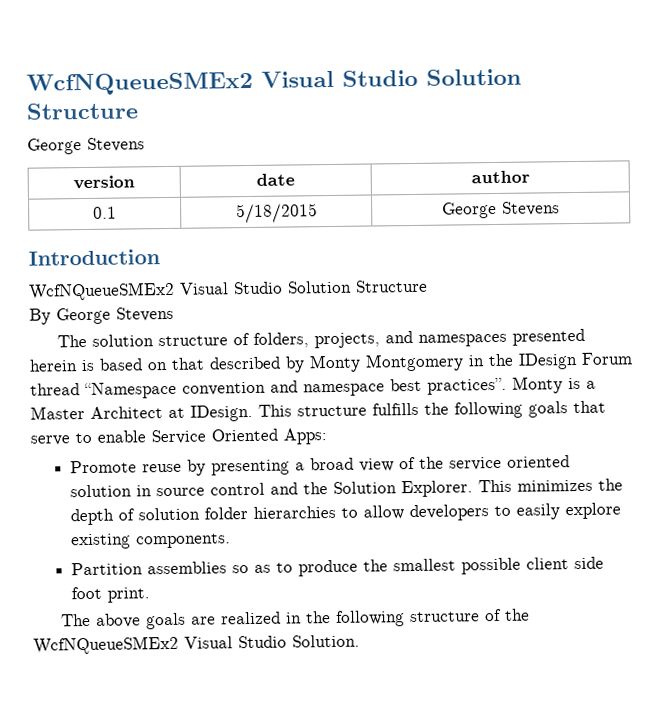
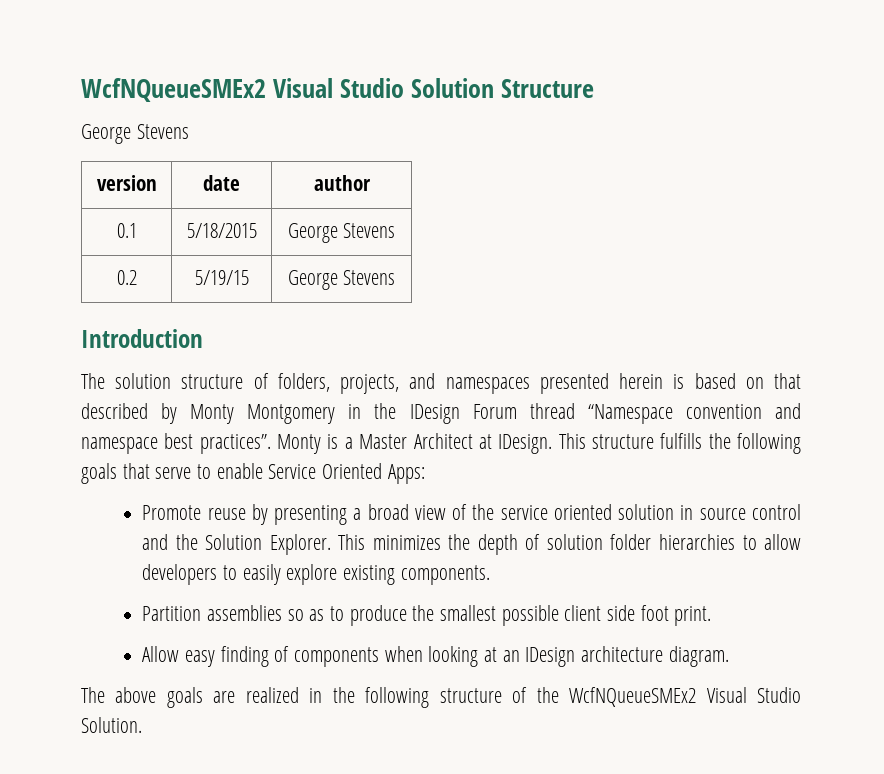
[28,249,160,266] [29,279,428,301] [29,306,174,325] // Introduction // WcfNQueueSMEx2 Visual Studio Solution Structure // By George Stevens -> [116,270,137,285] [194,270,249,285] [287,270,396,290] [81,329,203,348] // 0.2 | 5/19/15 | George Stevens // Introduction
(151, 595) none -> [142,646,729,667] // Allow easy finding of components when looking at an IDesign architecture diagram.

